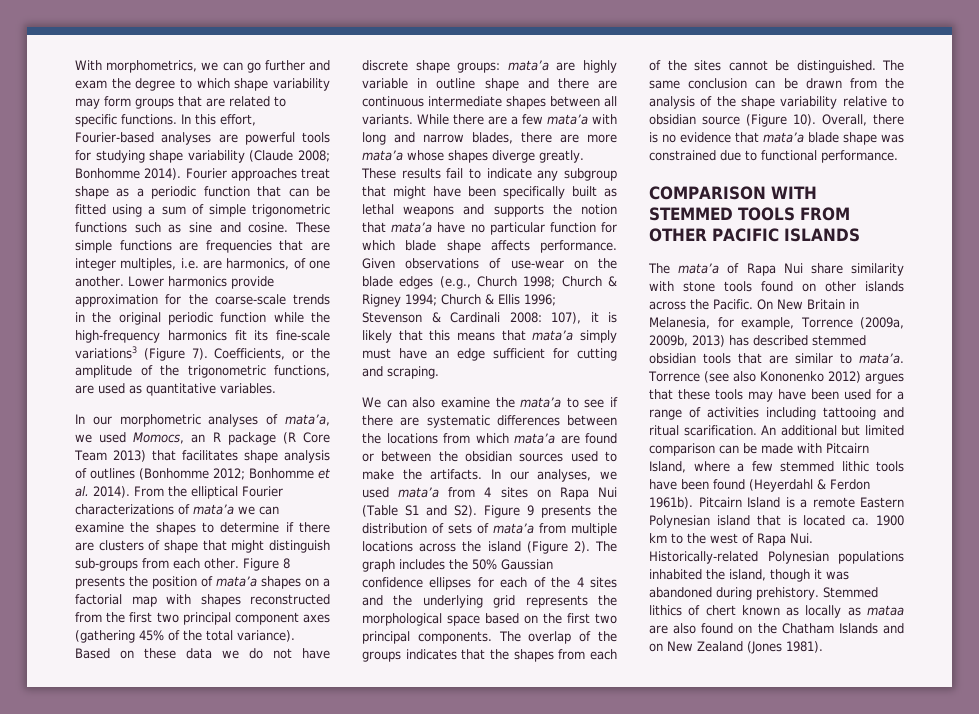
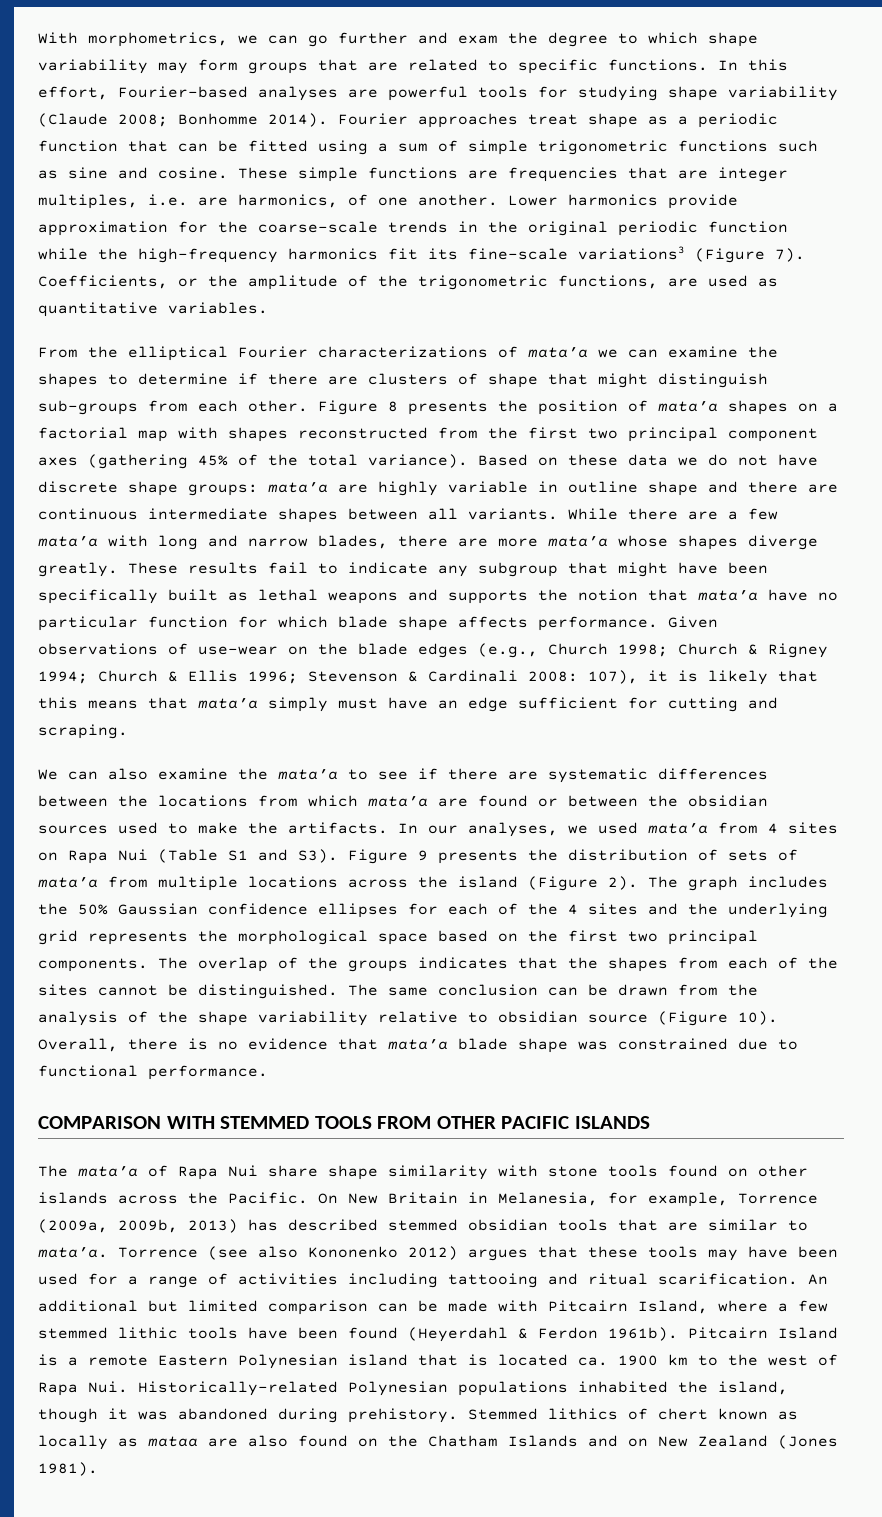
[75,414,330,427] [75,432,330,445] [74,450,330,463] [75,468,330,480] [75,486,130,498] In our morphometric analyses of mata’a, we used Momocs, an R package (R Core Team 2013) that facilitates shape analysis of outlines (Bonhomme 2012; Bonhomme et al. 2014). -> (268, 308) none
[453,505,477,517] S2). -> [298,849,338,863] S3).
(843, 268) none -> [328,1165,378,1180] shape

